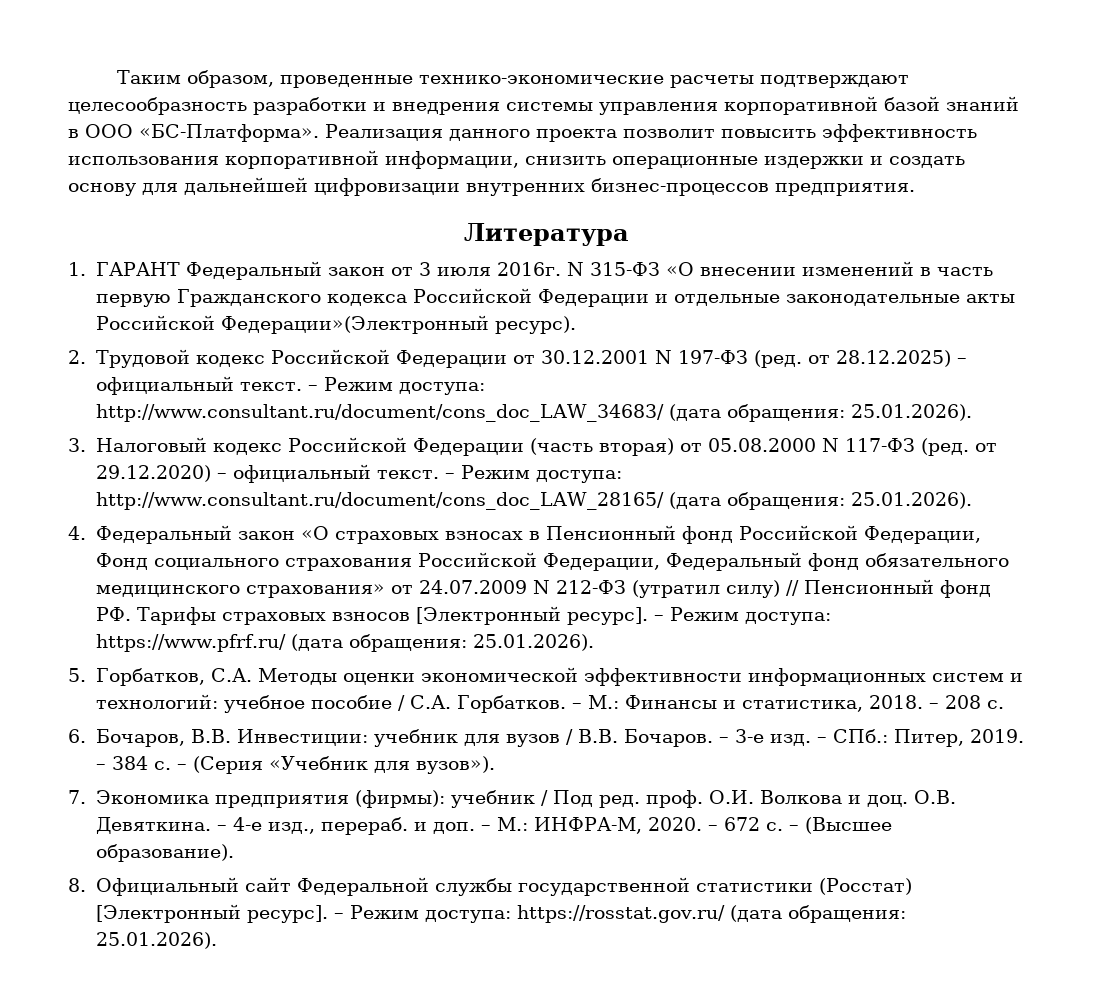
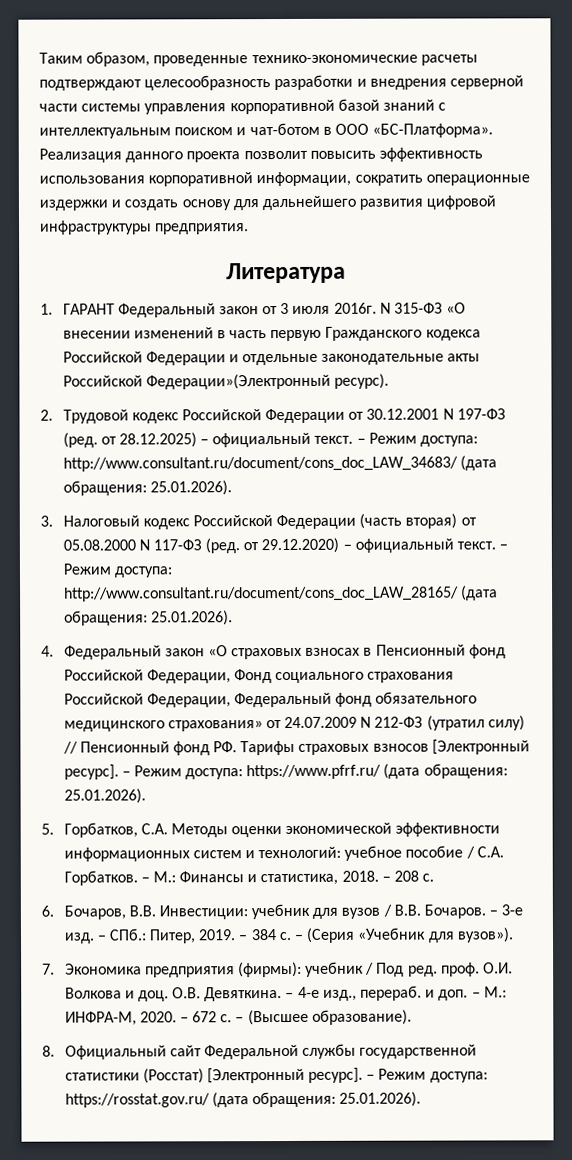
(500, 108) none -> [449,75,524,90] [39,103,78,112] серверной части
(1019, 103) none -> [438,102,447,111] [39,122,320,139] с интеллектуальным поиском и чат-ботом
[525,156,606,165] снизить -> [354,174,423,186] сократить
[184,177,769,196] дальнейшей цифровизации внутренних бизнес-процессов -> [261,195,497,211] [39,220,152,235] дальнейшего развития цифровой инфраструктуры

